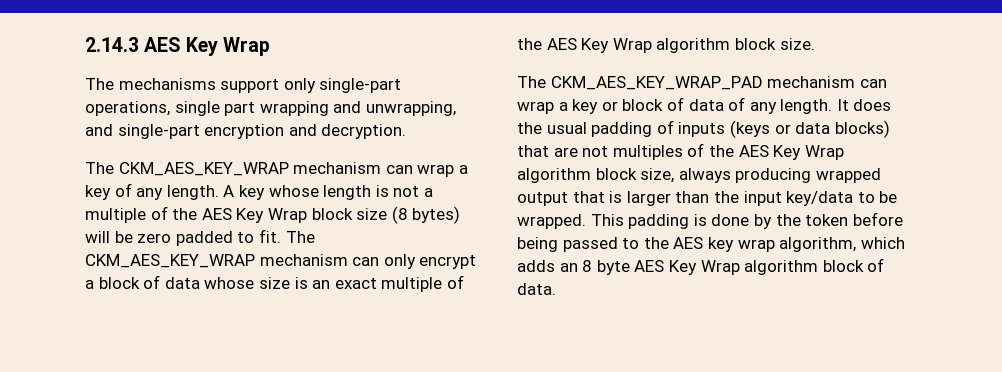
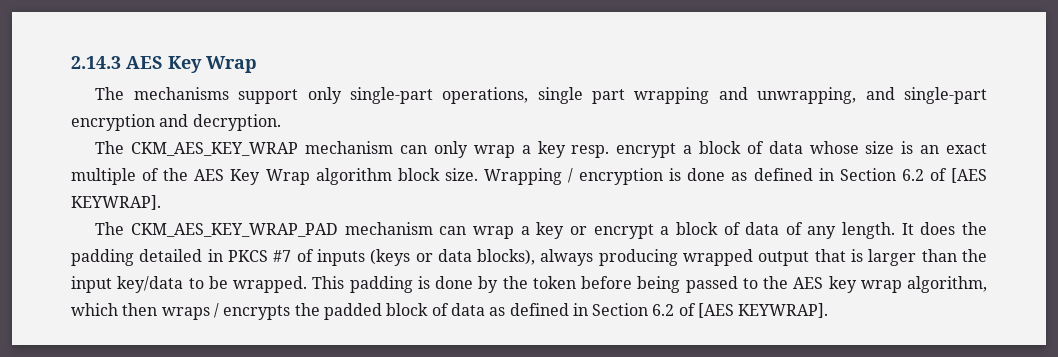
[417,164,468,177] [85,183,433,200] [85,206,461,224] [85,229,315,246] [85,254,416,269] wrap a key of any length. A key whose length is not a multiple of the AES Key Wrap block size (8 bytes) will be zero padded to fit. The CKM_AES_KEY_WRAP mechanism can only -> [433,141,610,158] only wrap a key resp.
(815, 44) none -> [483,168,988,185] [71,195,161,210] Wrapping / encryption is done as defined in Section 6.2 of [AES KEYWRAP].
(618, 106) none -> [593,224,670,239] encrypt a
[546,122,653,137] usual padding -> [71,249,292,266] padding detailed in PKCS #7
[834,120,890,138] [517,143,844,160] [517,168,675,183] blocks) that are not multiples of the AES Key Wrap algorithm block size, -> [477,249,536,265] blocks),
[517,258,885,275] [517,283,556,295] adds an 8 byte AES Key Wrap algorithm block of data. -> [122,303,829,320] then wraps / encrypts the padded block of data as defined in Section 6.2 of [AES KEYWRAP].

